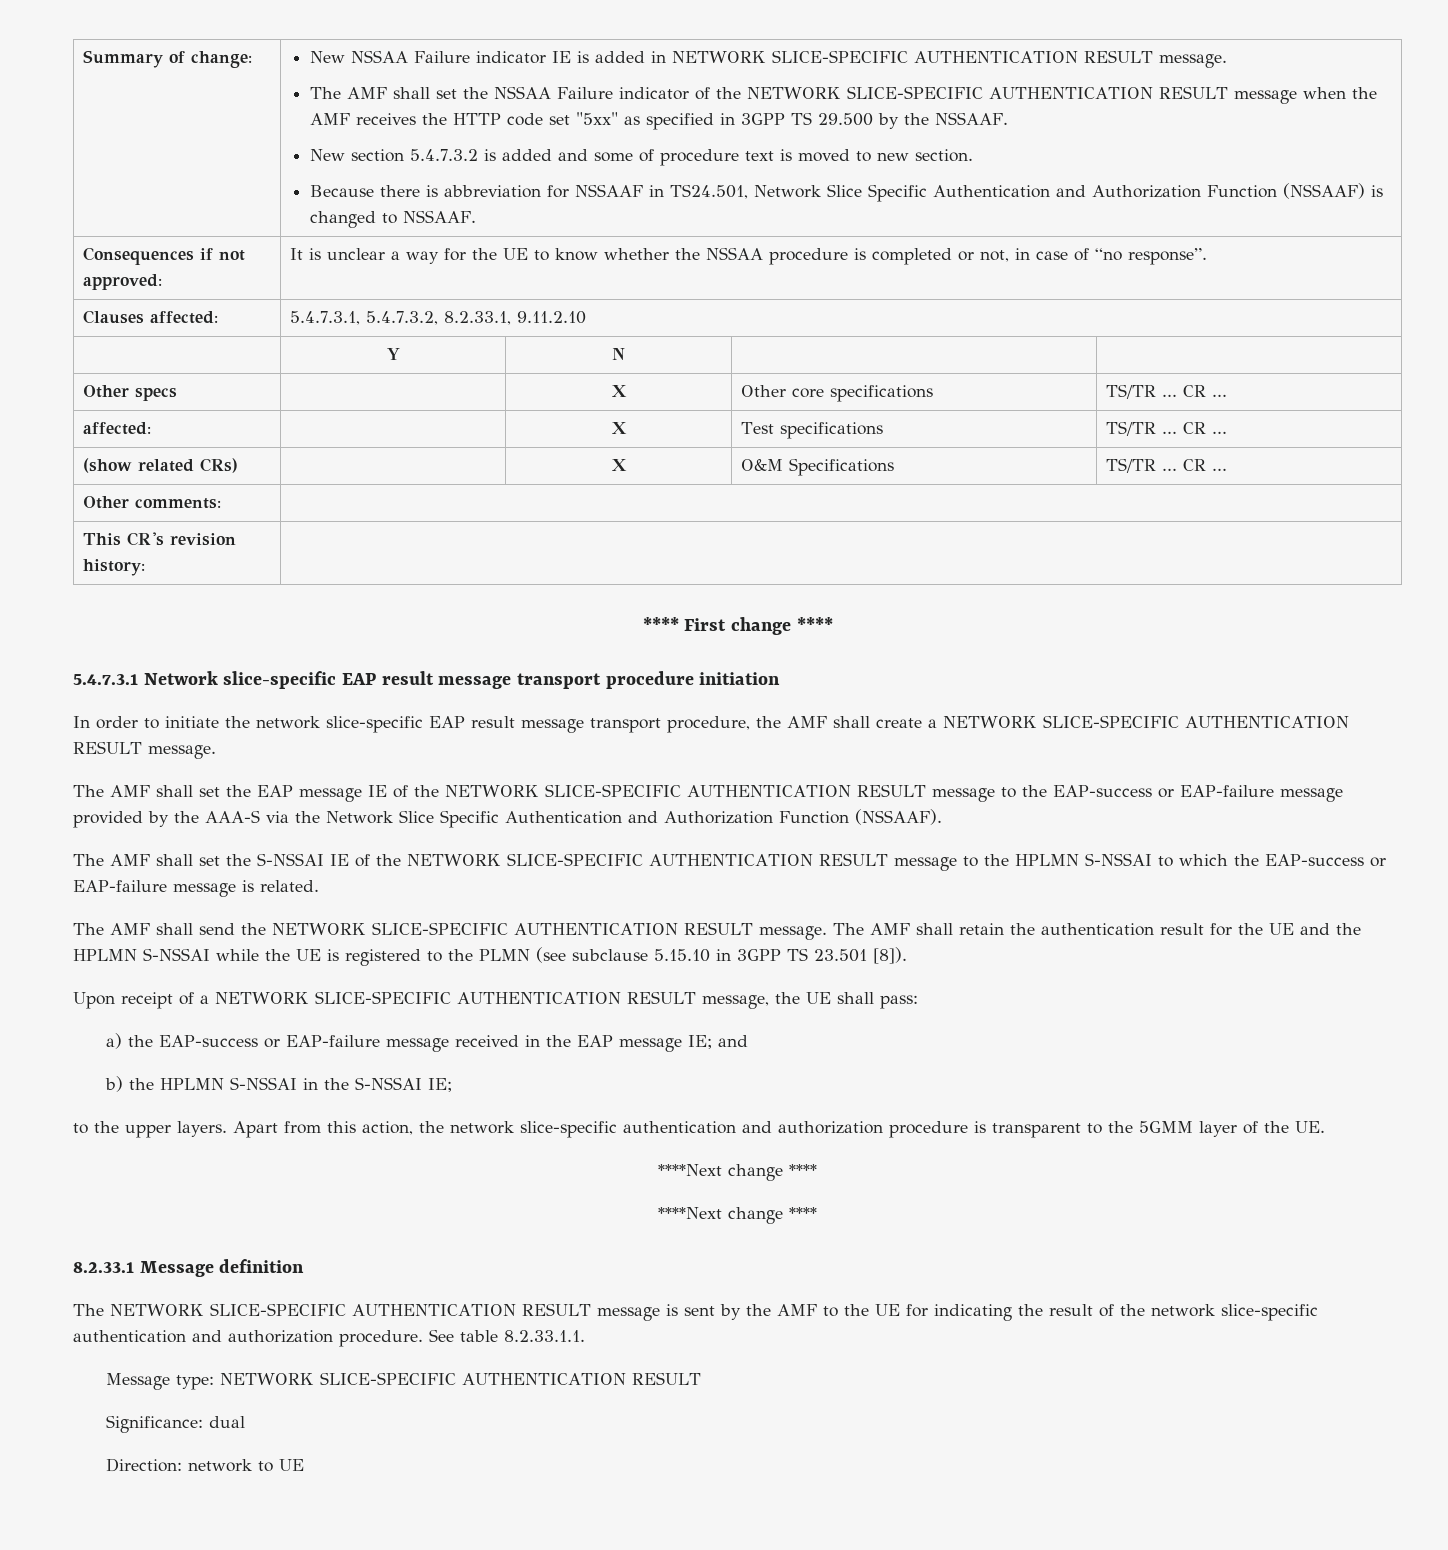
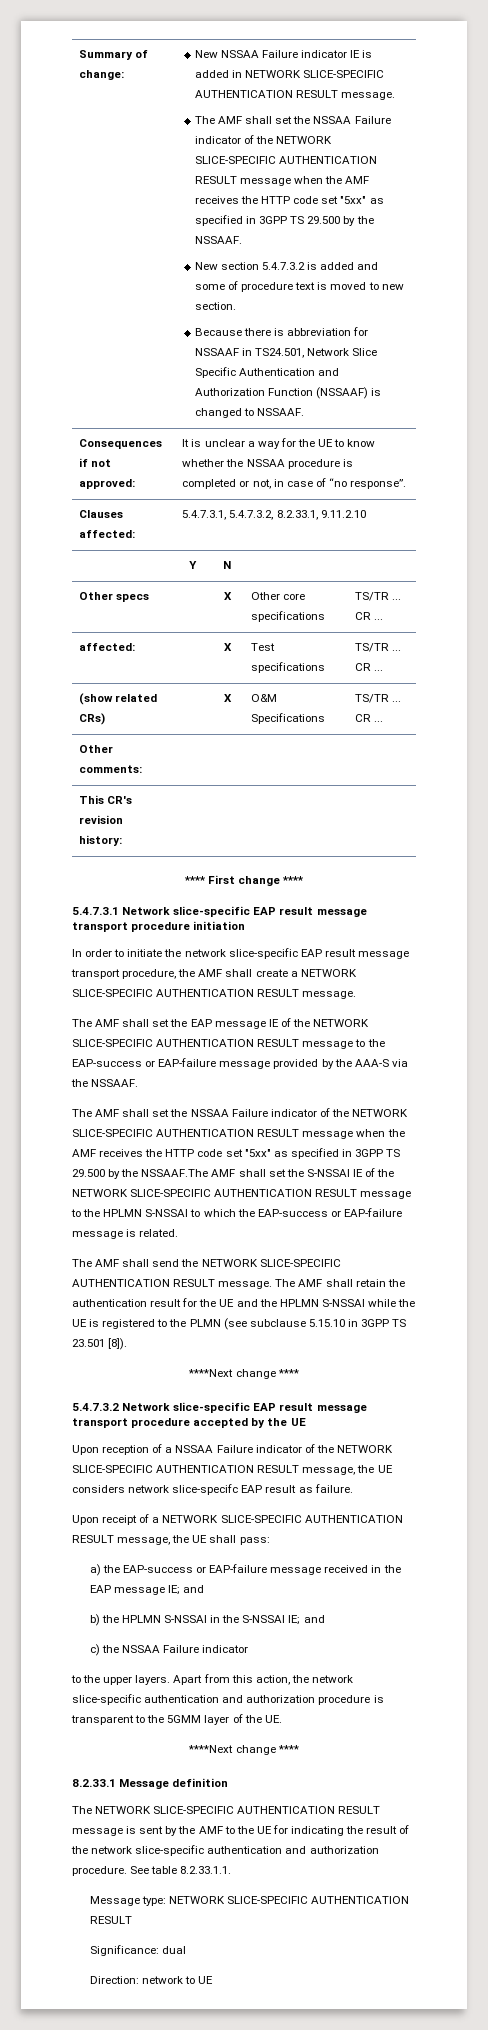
[326,809,942,828] [73,854,251,866] Network Slice Specific Authentication and Authorization Function (NSSAAF). // The AMF shall set the -> [91,1079,139,1087] [72,1108,409,1117] [72,1129,405,1139] [72,1148,401,1159] [72,1169,304,1179] NSSAAF. // The AMF shall set the NSSAA Failure indicator of the NETWORK SLICE-SPECIFIC AUTHENTICATION RESULT message when the AMF receives the HTTP code set "5xx" as specified in 3GPP TS 29.500 by the NSSAAF.The AMF shall set the
(907, 955) none -> [188,1369,299,1379] [72,1402,367,1413] [72,1418,306,1428] [72,1444,393,1455] [72,1465,393,1475] [72,1484,353,1495] // ****Next change **** // 5.4.7.3.2 Network slice-specific EAP result message transport procedure accepted by the UE // Upon reception of a NSSAA Failure indicator of the NETWORK SLICE-SPECIFIC AUTHENTICATION RESULT message, the UE considers network slice-specifc EAP result as failure.
(453, 1085) none -> [303,1615,325,1623] [89,1644,249,1656] and // c) the NSSAA Failure indicator
[658,1207,817,1224] // ****Next change **** -> (299, 1749) none

